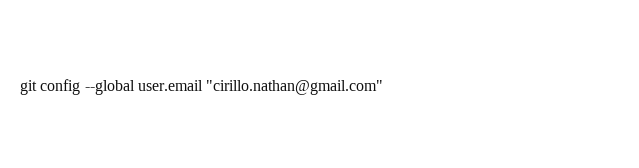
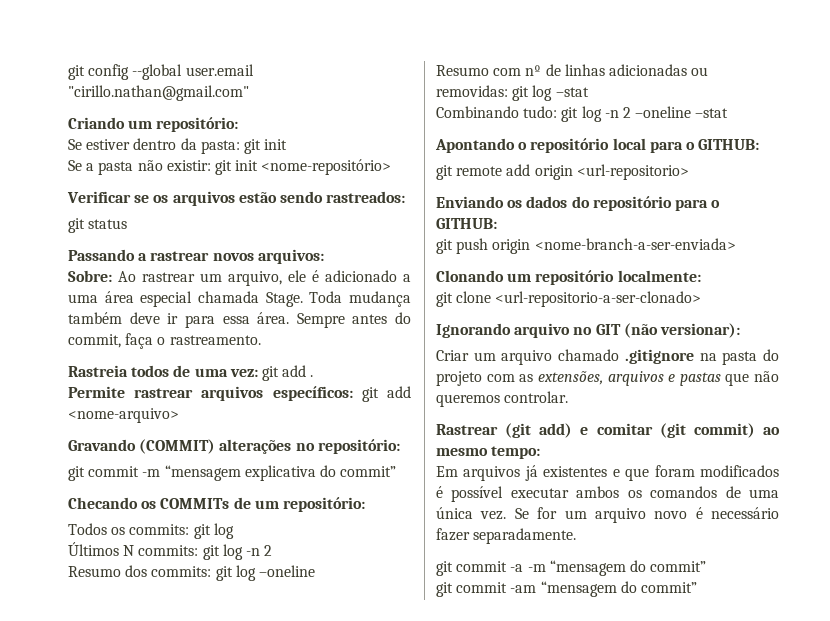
(384, 87) none -> [68,117,239,132] [68,138,288,154] [68,159,392,175] [67,191,406,206] [68,218,128,233] [68,249,324,264] [68,270,411,286] [68,291,411,307] [68,312,411,328] [68,333,261,349] [68,365,314,381] [68,386,411,402] [68,408,179,423] [68,439,400,454] [68,465,397,481] [68,497,365,512] [68,523,234,539] [68,542,273,560] [68,565,315,581] [436,64,709,76] [436,85,589,101] [436,106,729,122] [435,138,760,153] [436,164,689,180] [436,196,721,211] [436,218,497,229] [436,238,736,254] [436,270,701,285] [436,291,702,307] [436,323,740,338] [436,349,779,365] [436,371,779,386] [436,391,569,407] [436,423,780,438] [436,446,541,459] [436,465,779,481] [436,486,779,502] [436,507,779,523] [436,528,577,544] [436,560,707,576] [436,581,697,597] // Criando um repositório: // Se estiver dentro da pasta: git init // Se a pasta não existir: git init <nome-repositório> // Verificar se os arquivos estão sendo rastreados: // git status // Passando a rastrear novos arquivos: // Sobre: Ao rastrear um arquivo, ele é adicionado a uma área especial chamada Stage. Toda mudança também deve ir para essa área. Sempre antes do commit, faça o rastreamento. // Rastreia todos de uma vez: git add . // Permite rastrear arquivos específicos: git add <nome-arquivo> // Gravando (COMMIT) alterações no repositório: // git commit -m “mensagem explicativa do commit” // Checando os COMMITs de um repositório: // Todos os commits: git log // Últimos N commits: git log -n 2 // Resumo dos commits: git log –oneline // Resumo com nº de linhas adicionadas ou removidas: git log –stat // Combinando tudo: git log -n 2 –oneline –stat // Apontando o repositório local para o GITHUB: // git remote add origin <url-repositorio> // Enviando os dados do repositório para o GITHUB: // git push origin <nome-branch-a-ser-enviada> // Clonando um repositório localmente: // git clone <url-repositorio-a-ser-clonado> // Ignorando arquivo no GIT (não versionar): // Criar um arquivo chamado .gitignore na pasta do projeto com as extensões, arquivos e pastas que não queremos controlar. // Rastrear (git add) e comitar (git commit) ao mesmo tempo: // Em arquivos já existentes e que foram modificados é possível executar ambos os comandos de uma única vez. Se for um arquivo novo é necessário fazer separadamente. // git commit -a -m “mensagem do commit” // git commit -am “mensagem do commit”

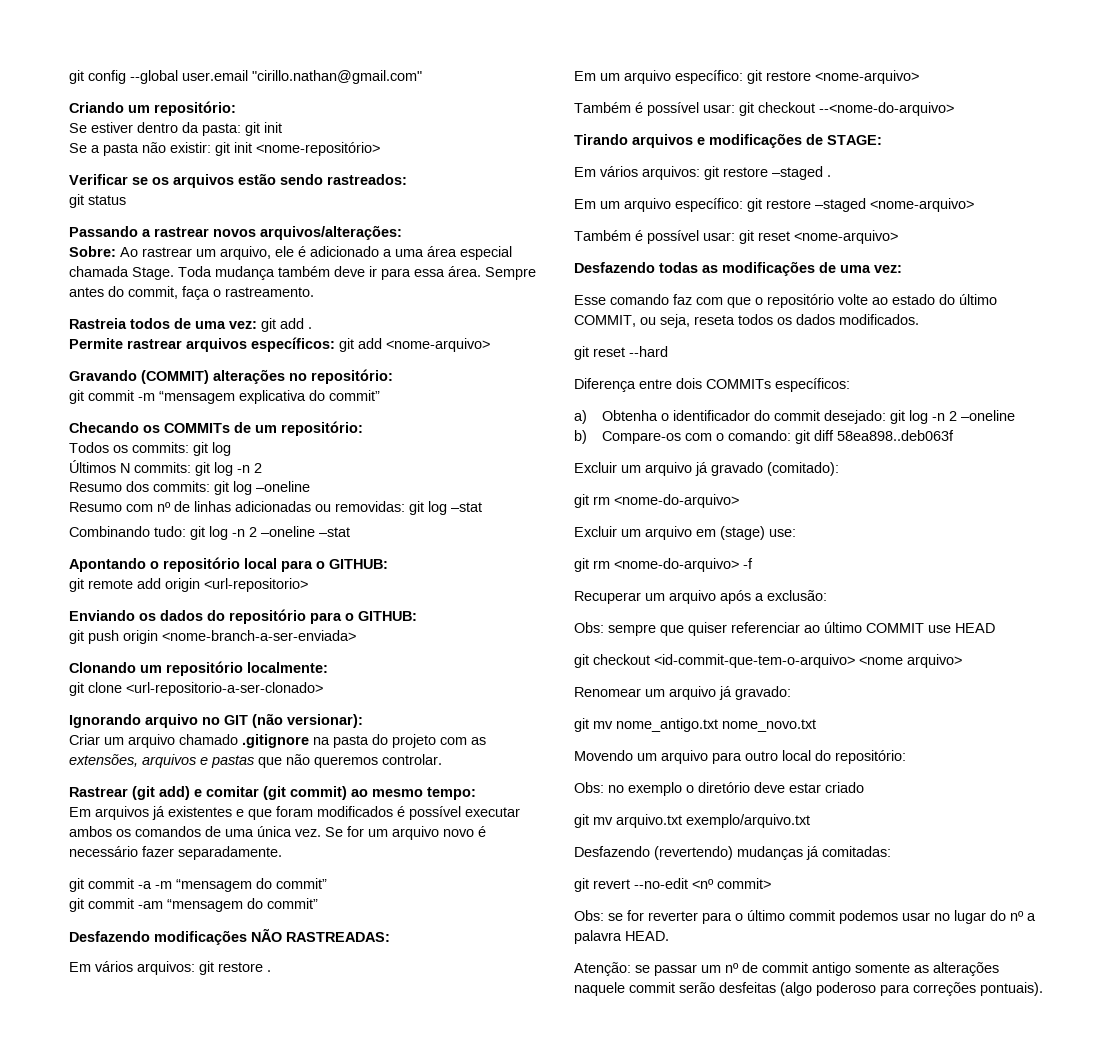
[257,249,324,264] arquivos: -> [260,225,402,240] arquivos/alterações:
(697, 587) none -> [69,928,390,945] [69,961,271,975] [574,70,919,84] [574,102,954,116] [574,133,882,148] [574,166,831,180] [574,198,974,212] [574,230,898,244] [574,261,902,276] [574,294,997,308] [574,314,919,328] [574,346,668,360] [574,378,850,392] [574,410,1016,424] [574,430,955,444] [574,462,839,476] [574,494,739,508] [574,526,796,540] [574,558,753,572] [574,590,827,604] [574,622,995,636] [574,654,962,668] [574,686,791,700] [574,718,816,732] [574,750,906,764] [574,782,864,796] [574,814,810,828] [574,846,891,860] [574,878,771,892] [574,910,1036,924] [574,930,669,944] [574,962,999,976] [574,982,1043,996] // Desfazendo modificações NÃO RASTREADAS: // Em vários arquivos: git restore . // Em um arquivo específico: git restore <nome-arquivo> // Também é possível usar: git checkout --<nome-do-arquivo> // Tirando arquivos e modificações de STAGE: // Em vários arquivos: git restore –staged . // Em um arquivo específico: git restore –staged <nome-arquivo> // Também é possível usar: git reset <nome-arquivo> // Desfazendo todas as modificações de uma vez: // Esse comando faz com que o repositório volte ao estado do último COMMIT, ou seja, reseta todos os dados modificados. // git reset --hard // Diferença entre dois COMMITs específicos: // a) Obtenha o identificador do commit desejado: git log -n 2 –oneline // b) Compare-os com o comando: git diff 58ea898..deb063f // Excluir um arquivo já gravado (comitado): // git rm <nome-do-arquivo> // Excluir um arquivo em (stage) use: // git rm <nome-do-arquivo> -f // Recuperar um arquivo após a exclusão: // Obs: sempre que quiser referenciar ao último COMMIT use HEAD // git checkout <id-commit-que-tem-o-arquivo> <nome arquivo> // Renomear um arquivo já gravado: // git mv nome_antigo.txt nome_novo.txt // Movendo um arquivo para outro local do repositório: // Obs: no exemplo o diretório deve estar criado // git mv arquivo.txt exemplo/arquivo.txt // Desfazendo (revertendo) mudanças já comitadas: // git revert --no-edit <nº commit> // Obs: se for reverter para o último commit podemos usar no lugar do nº a palavra HEAD. // Atenção: se passar um nº de commit antigo somente as alterações naquele commit serão desfeitas (algo poderoso para correções pontuais).

